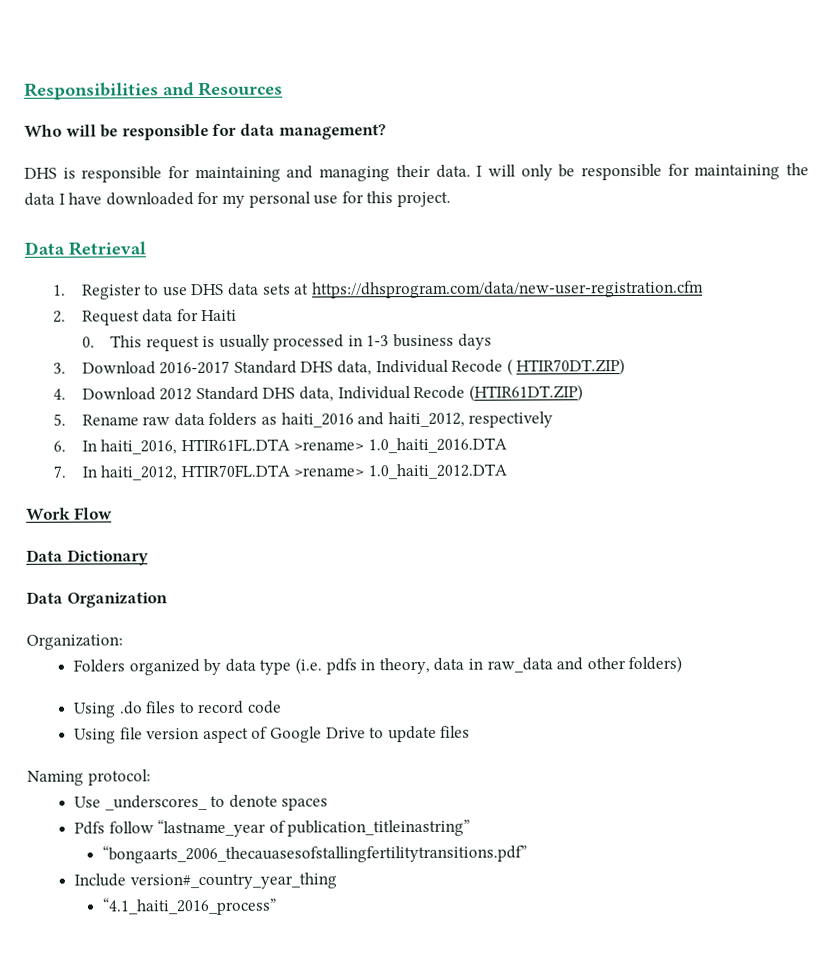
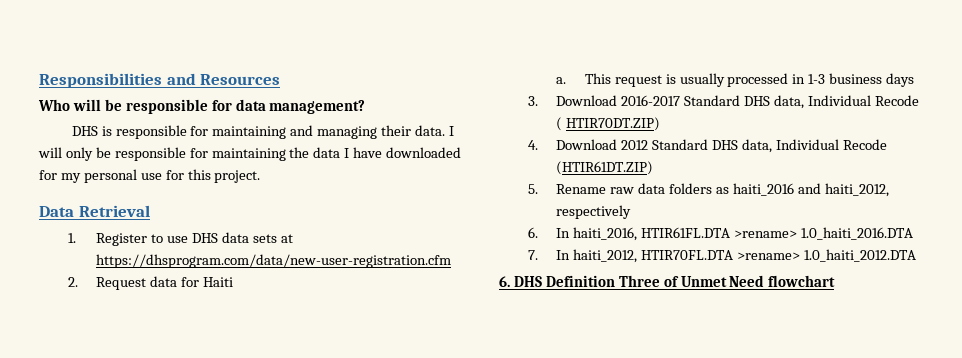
[81,336,95,348] 0. -> [556,77,567,84] a.
[26,507,113,520] [26,549,149,566] [26,591,168,608] [26,634,123,650] [73,655,683,676] [74,700,282,718] [74,725,471,744] [27,769,151,786] [74,794,329,811] [74,818,471,838] [102,843,528,864] [74,872,337,890] [102,896,278,916] Work Flow // Data Dictionary // Data Organization // Organization: // Folders organized by data type (i.e. pdfs in theory, data in raw_data and other folders) // Using .do files to record code // Using file version aspect of Google Drive to update files // Naming protocol: // Use _underscores_ to denote spaces // Pdfs follow “lastname_year of publication_titleinastring” // “bongaarts_2006_thecauasesofstallingfertilitytransitions.pdf” // Include version#_country_year_thing // “4.1_haiti_2016_process” -> [499,275,836,287] 6. DHS Definition Three of Unmet Need flowchart

